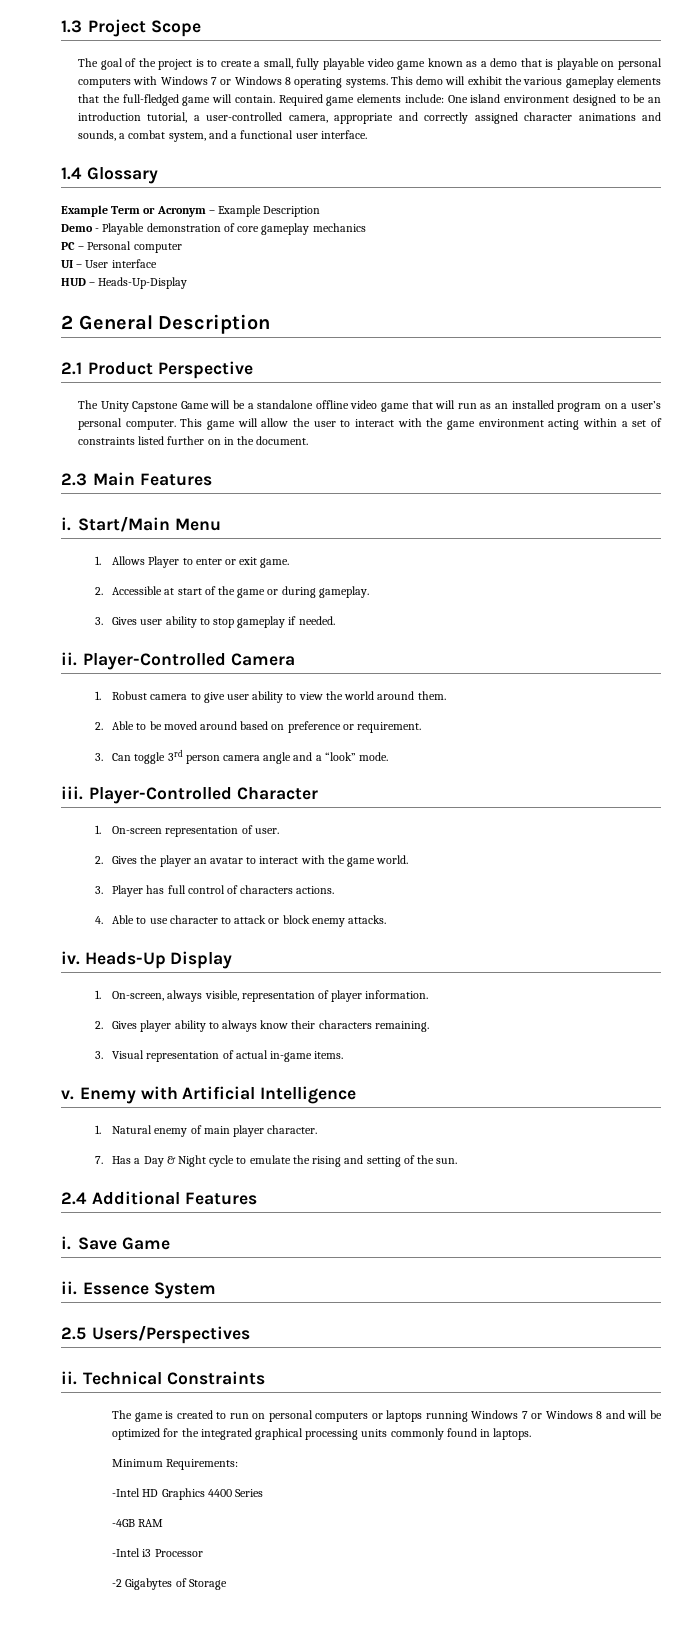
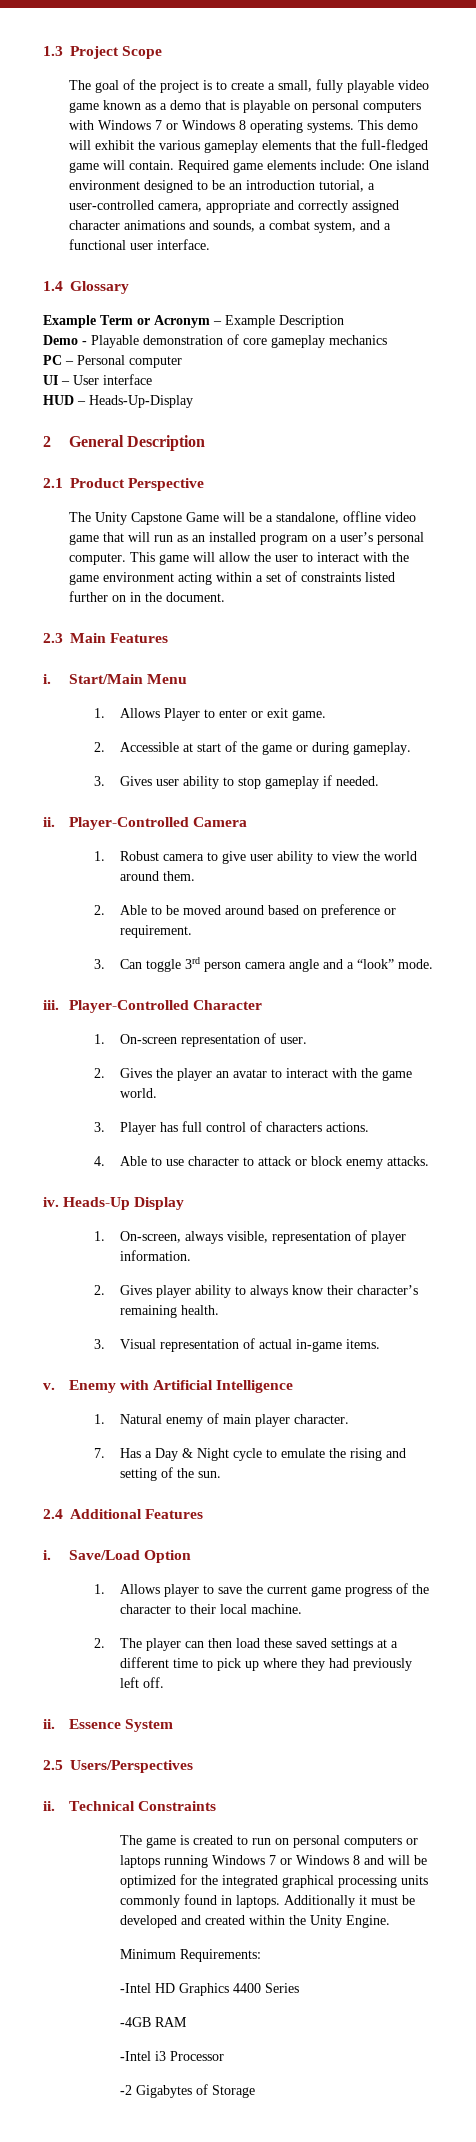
[257,400,314,409] standalone -> [275,512,339,524] standalone,
[318,1020,429,1032] characters remaining. -> [356,1285,418,1295] [119,1305,219,1318] character’s remaining health.
[78,1237,170,1250] Save Game -> [68,1550,191,1563] [94,1583,429,1597] [119,1604,302,1614] [94,1638,398,1651] [119,1657,412,1671] [119,1677,164,1688] Save/Load Option // 1. Allows player to save the current game progress of the character to their local machine. // 2. The player can then load these saved settings at a different time to pick up where they had previously left off.
(532, 1434) none -> [283,1895,415,1908] [119,1915,390,1928] Additionally it must be developed and created within the Unity Engine.

